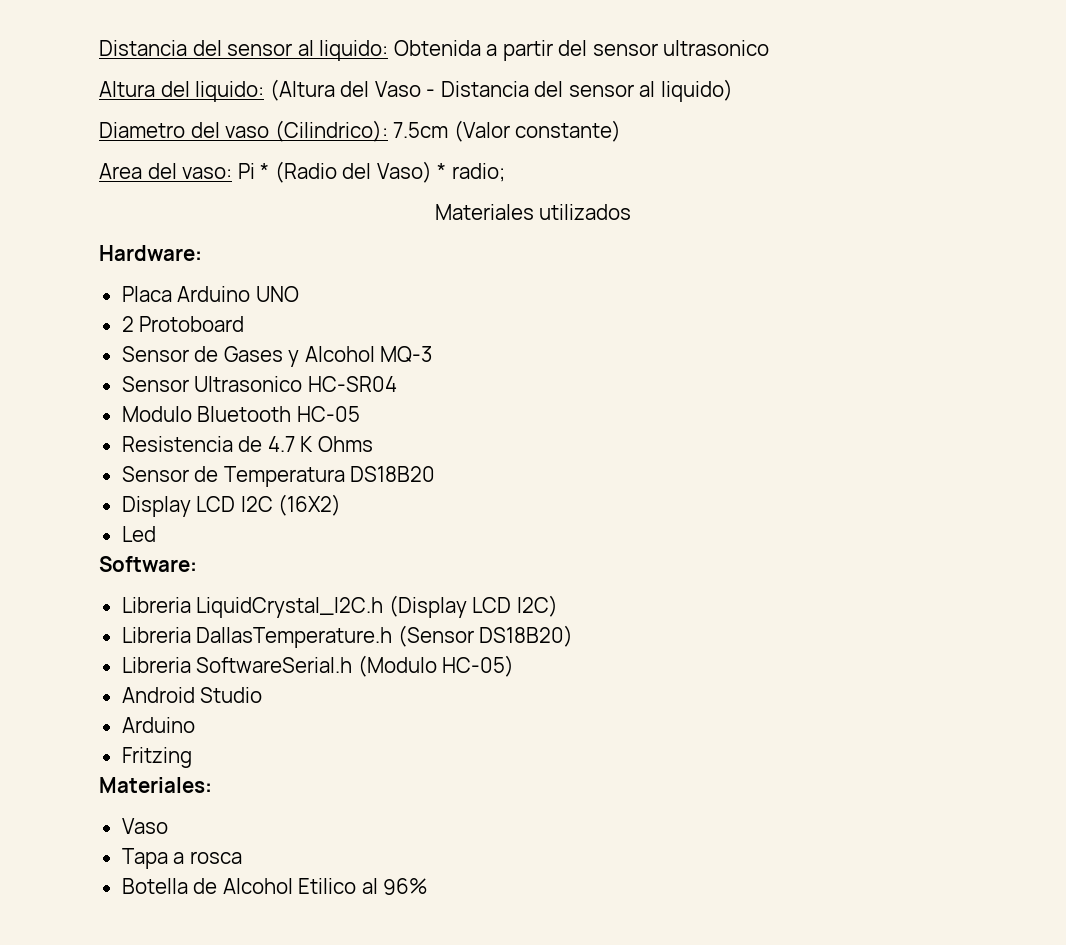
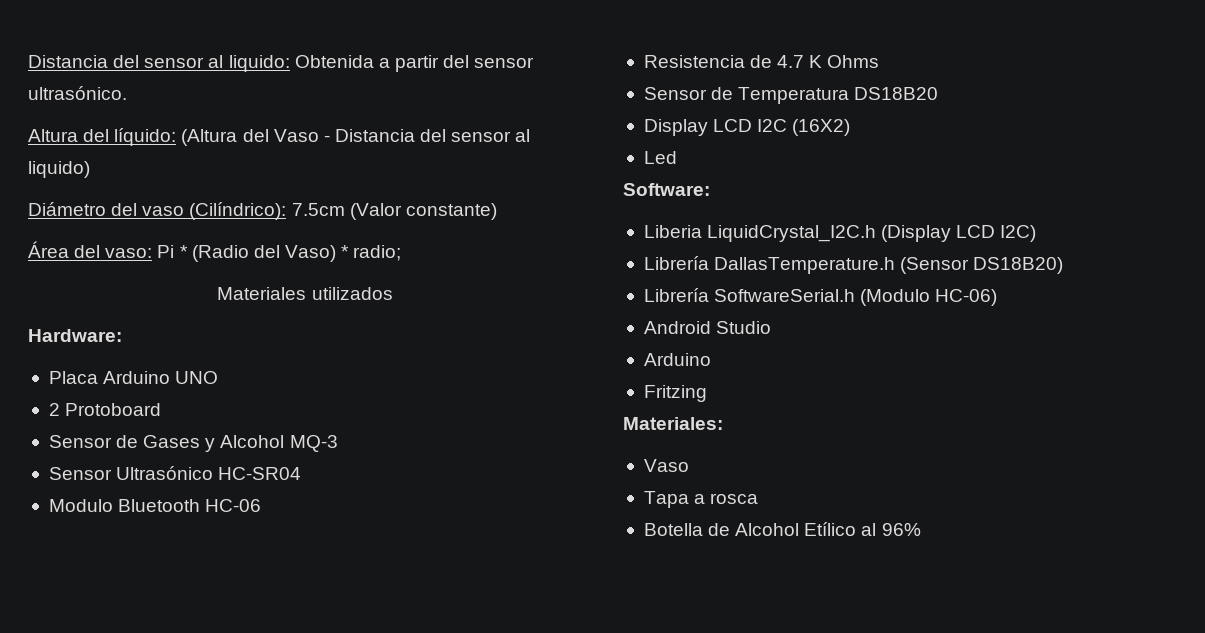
[663,40,770,56] ultrasonico -> [28,86,127,100] ultrasónico.
[195,81,265,102] liquido: -> [114,128,177,146] líquido:
[99,122,185,138] Diametro -> [28,202,106,216] Diámetro
[274,120,388,142] (Cilindrico): -> [189,202,287,220] (Cilíndrico):
[99,163,142,179] Area -> [28,241,69,258] Área
[194,376,303,392] Ultrasonico -> [116,466,214,480] Ultrasónico
[296,406,360,422] HC-05 -> [205,499,262,512] HC-06
[121,597,191,613] Libreria -> [643,225,702,238] Liberia
[121,627,191,643] Libreria -> [643,256,709,270] Librería
[121,657,191,673] Libreria -> [643,288,709,302] Librería
[442,655,515,677] HC-05) -> [935,289,998,306] HC-06)
[298,878,357,894] Etilico -> [804,522,857,536] Etílico

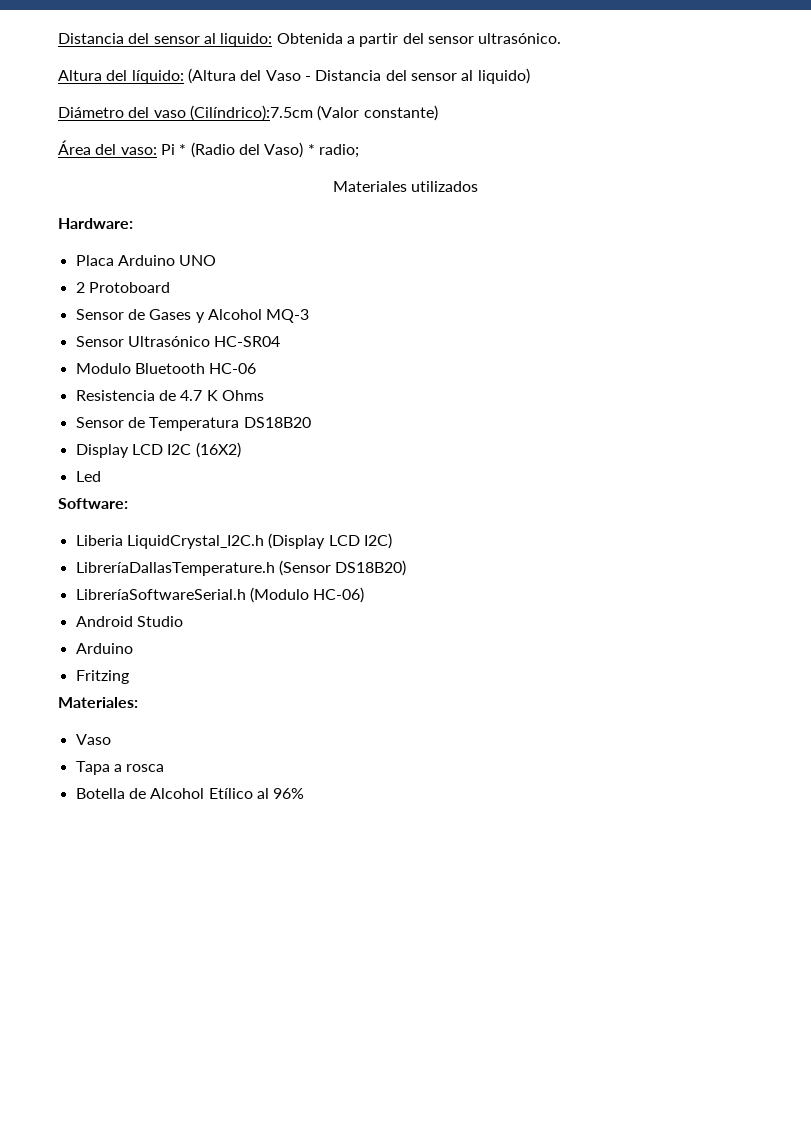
[189,202,345,220] (Cilíndrico): 7.5cm -> [189,105,313,121] (Cilíndrico):7.5cm
[643,256,896,274] Librería DallasTemperature.h -> [75,562,275,576] LibreríaDallasTemperature.h
[643,288,856,302] Librería SoftwareSerial.h -> [75,589,246,600] LibreríaSoftwareSerial.h

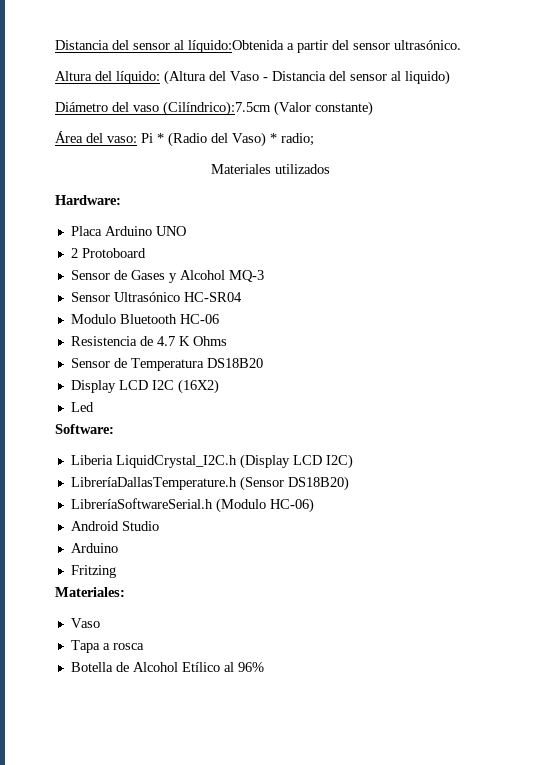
[58,33,343,47] Distancia del sensor al liquido: Obtenida -> [55,40,284,53] Distancia del sensor al líquido:Obtenida

